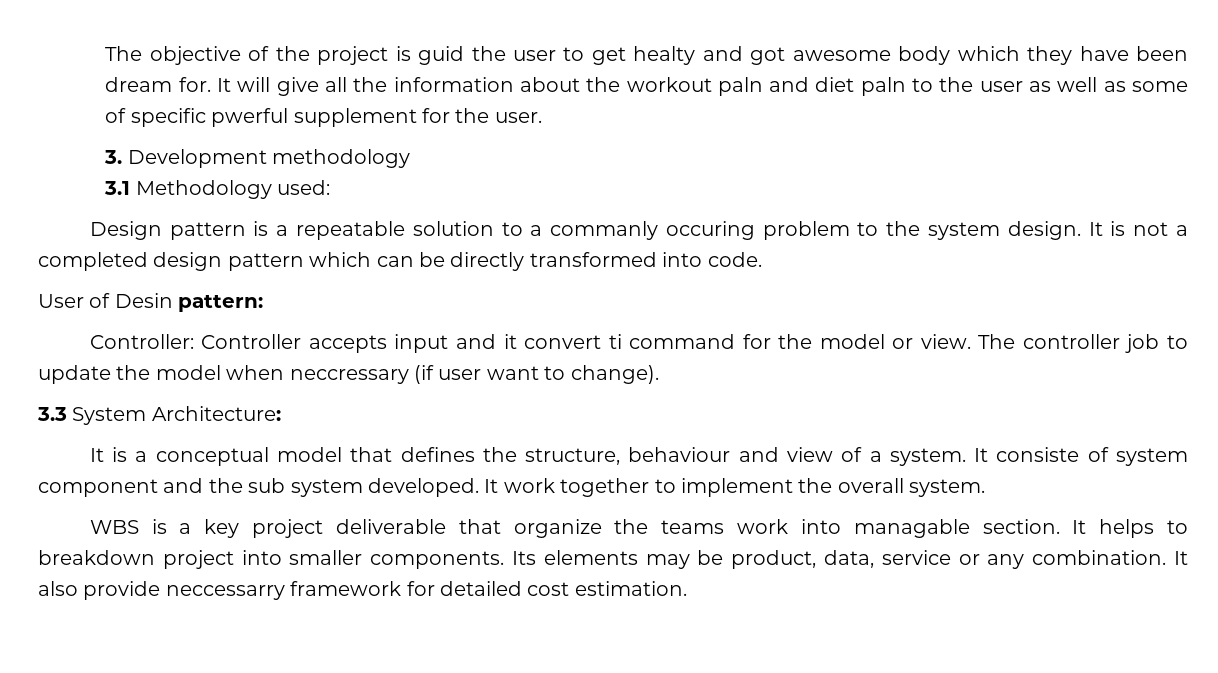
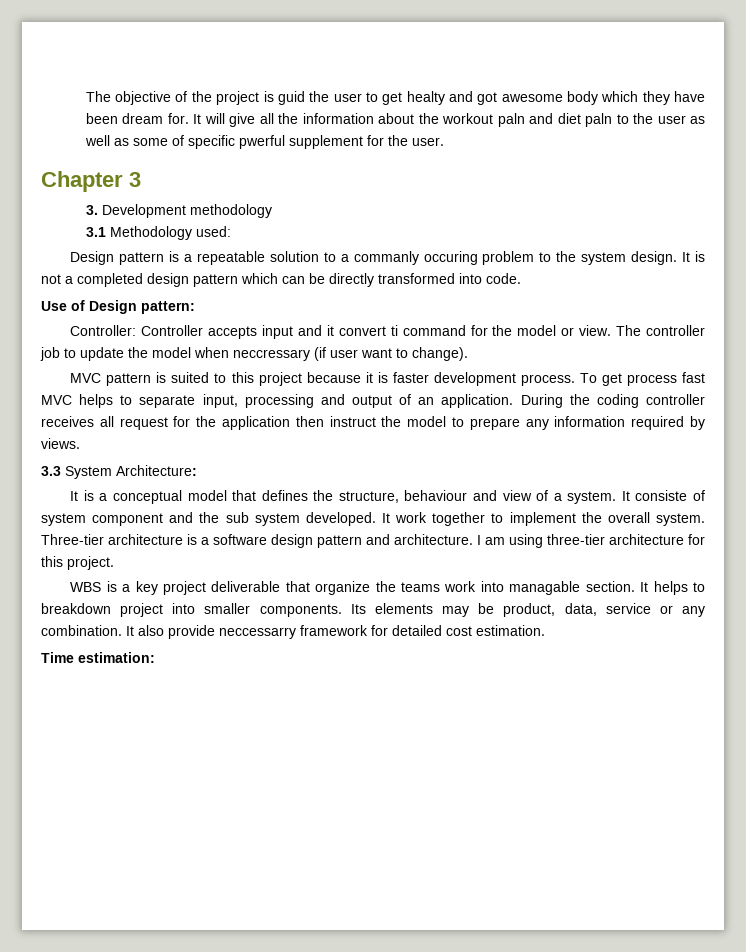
(542, 117) none -> [41,171,141,192] // Chapter 3
[38,293,173,308] User of Desin -> [41,300,137,314] Use of Design
(659, 374) none -> [70,372,705,386] [41,394,705,408] [41,416,705,430] [41,438,80,449] // MVC pattern is suited to this project because it is faster development process. To get process fast MVC helps to separate input, processing and output of an application. During the coding controller receives all request for the application then instruct the model to prepare any information required by views.
(986, 488) none -> [41,534,705,548] [41,556,114,570] Three-tier architecture is a software design pattern and architecture. I am using three-tier architecture for this project.
(687, 588) none -> [41,652,155,663] // Time estimation:

